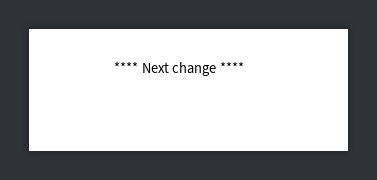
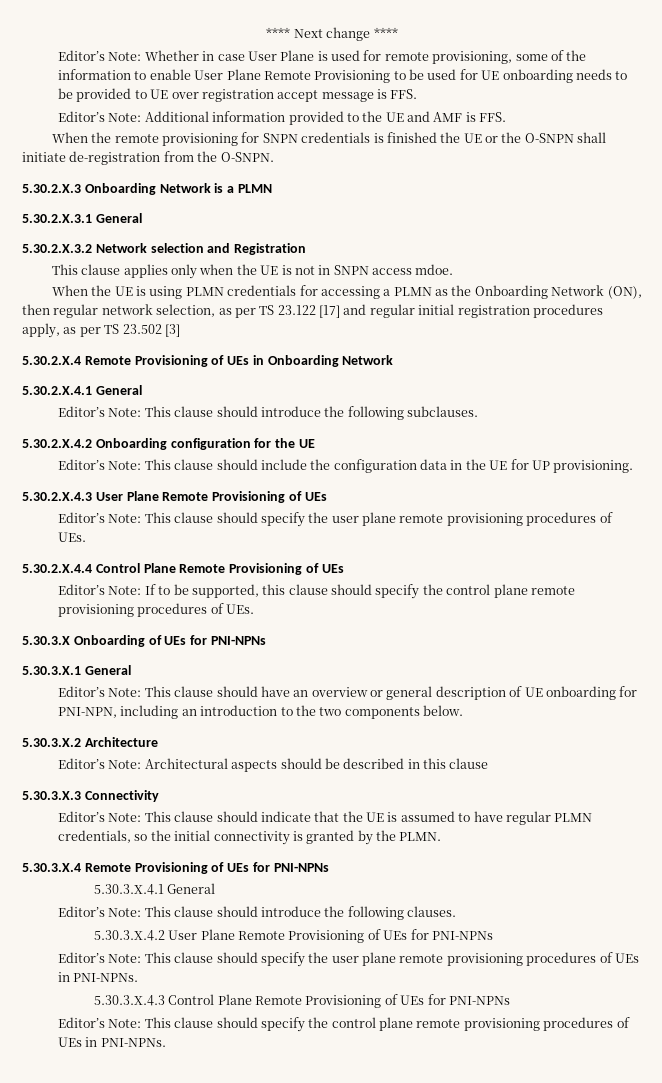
(245, 67) none -> [57,50,587,64] [57,69,628,83] [57,88,418,102] [57,111,507,125] [51,132,607,146] [22,151,274,165] [22,183,272,195] [22,213,142,223] [22,243,307,255] [51,264,454,279] [51,285,642,299] [22,304,603,318] [22,323,180,338] [22,355,394,367] [22,385,142,395] [57,406,478,420] [22,438,315,450] [57,459,634,473] [22,491,327,503] [57,512,613,527] [57,532,86,542] [22,563,344,575] [57,584,575,599] [57,603,255,617] [22,635,266,647] [22,665,131,675] [57,686,638,700] [57,705,463,719] [22,737,158,747] [57,758,489,772] [22,790,159,802] [57,811,593,825] [57,830,442,845] [22,862,329,874] [93,883,216,895] [57,906,456,920] [93,929,493,943] [57,952,639,967] [57,972,139,982] [93,994,510,1008] [57,1017,630,1032] [57,1037,166,1047] // Editor’s Note: Whether in case User Plane is used for remote provisioning, some of the information to enable User Plane Remote Provisioning to be used for UE onboarding needs to be provided to UE over registration accept message is FFS. // Editor’s Note: Additional information provided to the UE and AMF is FFS. // When the remote provisioning for SNPN credentials is finished the UE or the O-SNPN shall initiate de-registration from the O-SNPN. // 5.30.2.X.3 Onboarding Network is a PLMN // 5.30.2.X.3.1 General // 5.30.2.X.3.2 Network selection and Registration // This clause applies only when the UE is not in SNPN access mdoe. // When the UE is using PLMN credentials for accessing a PLMN as the Onboarding Network (ON), then regular network selection, as per TS 23.122 [17] and regular initial registration procedures apply, as per TS 23.502 [3] // 5.30.2.X.4 Remote Provisioning of UEs in Onboarding Network // 5.30.2.X.4.1 General // Editor’s Note: This clause should introduce the following subclauses. // 5.30.2.X.4.2 Onboarding configuration for the UE // Editor’s Note: This clause should include the configuration data in the UE for UP provisioning. // 5.30.2.X.4.3 User Plane Remote Provisioning of UEs // Editor’s Note: This clause should specify the user plane remote provisioning procedures of UEs. // 5.30.2.X.4.4 Control Plane Remote Provisioning of UEs // Editor’s Note: If to be supported, this clause should specify the control plane remote provisioning procedures of UEs. // 5.30.3.X Onboarding of UEs for PNI-NPNs // 5.30.3.X.1 General // Editor’s Note: This clause should have an overview or general description of UE onboarding for PNI-NPN, including an introduction to the two components below. // 5.30.3.X.2 Architecture // Editor’s Note: Architectural aspects should be described in this clause // 5.30.3.X.3 Connectivity // Editor’s Note: This clause should indicate that the UE is assumed to have regular PLMN credentials, so the initial connectivity is granted by the PLMN. // 5.30.3.X.4 Remote Provisioning of UEs for PNI-NPNs // 5.30.3.X.4.1 General // Editor’s Note: This clause should introduce the following clauses. // 5.30.3.X.4.2 User Plane Remote Provisioning of UEs for PNI-NPNs // Editor’s Note: This clause should specify the user plane remote provisioning procedures of UEs in PNI-NPNs. // 5.30.3.X.4.3 Control Plane Remote Provisioning of UEs for PNI-NPNs // Editor’s Note: This clause should specify the control plane remote provisioning procedures of UEs in PNI-NPNs.

